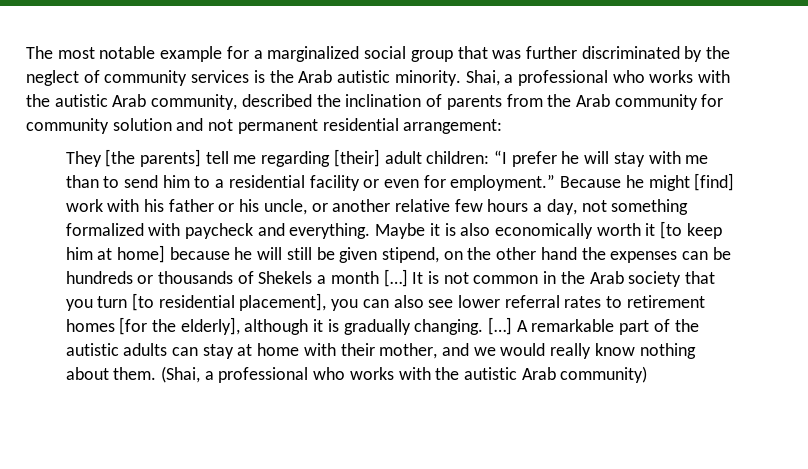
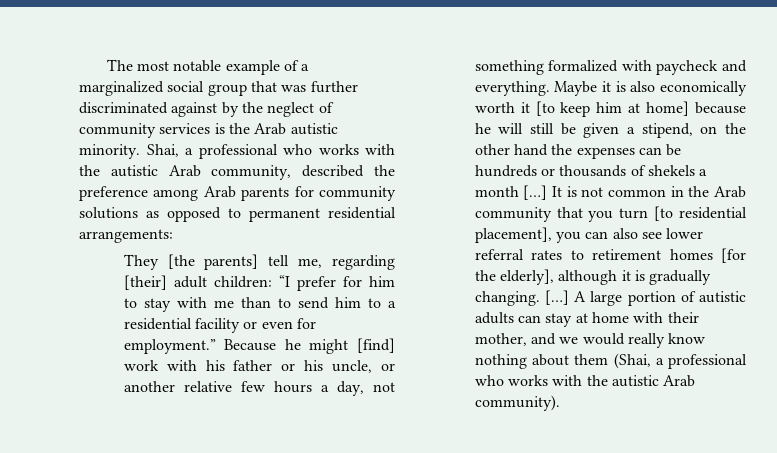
[226,46,249,59] for -> [284,60,300,71] of
(680, 52) none -> [171,102,218,117] against
[345,94,724,110] [26,118,234,134] inclination of parents from the Arab community for community solution and not -> [79,186,396,201] [79,207,241,222] preference among Arab parents for community solutions as opposed to
[403,119,503,134] arrangement: -> [79,229,173,243] arrangements:
[233,155,257,164] me -> [298,258,323,268] me,
[561,151,610,164] he will -> [342,276,395,287] [123,298,137,308] for him to
(378, 255) none -> [627,127,636,134] a
[258,271,313,284] Shekels -> [648,165,696,176] shekels
[628,271,682,287] society -> [474,207,552,222] community
[531,319,699,335] remarkable part of the -> [590,291,696,306] large portion of
[113,367,157,380] them. -> [574,354,609,365] them
[560,366,648,383] community) -> [474,395,560,411] community).

